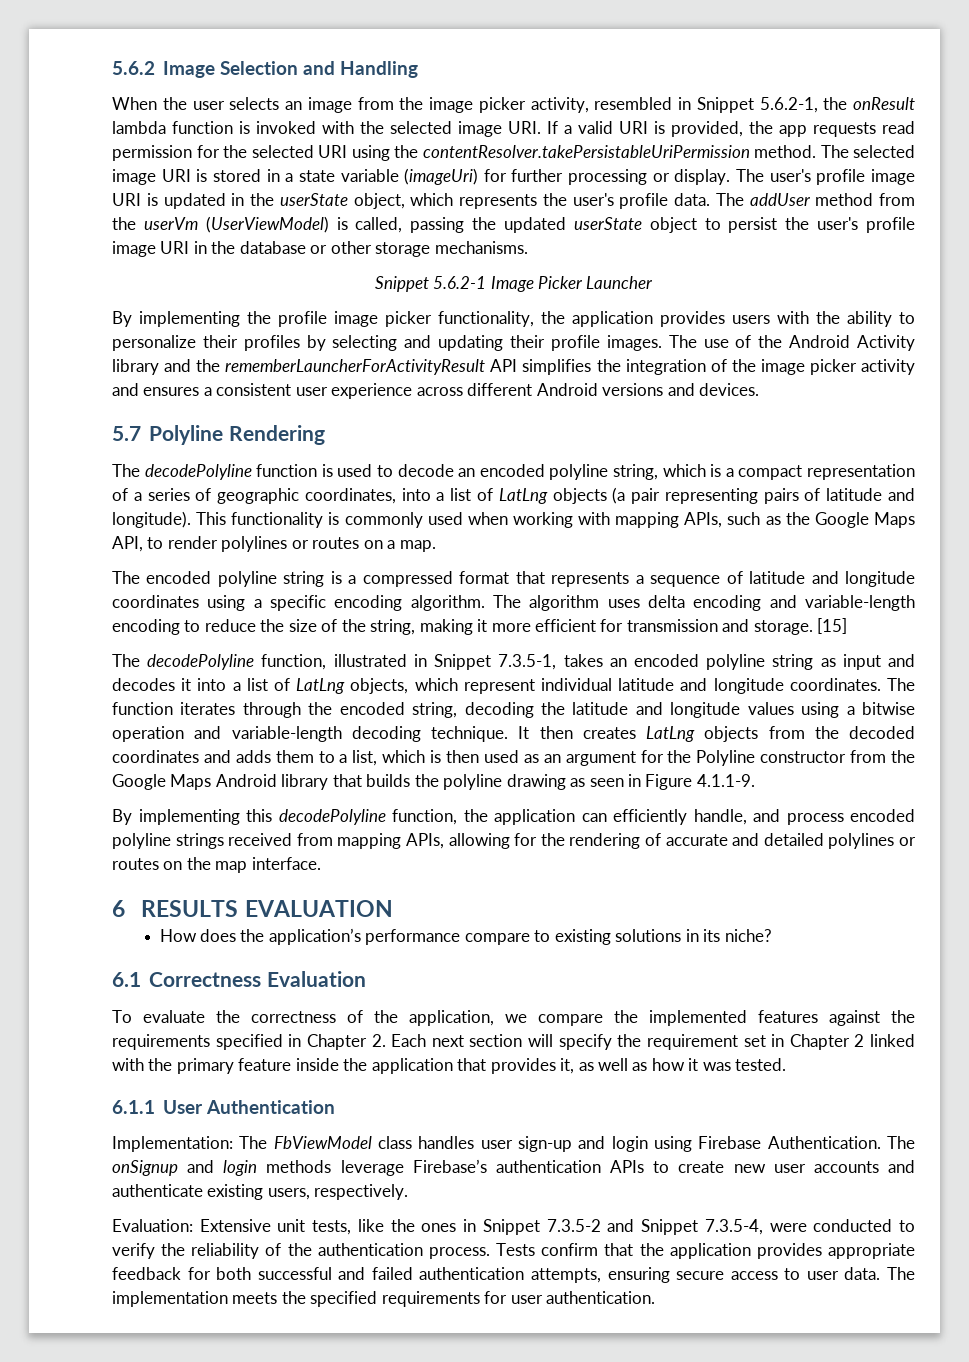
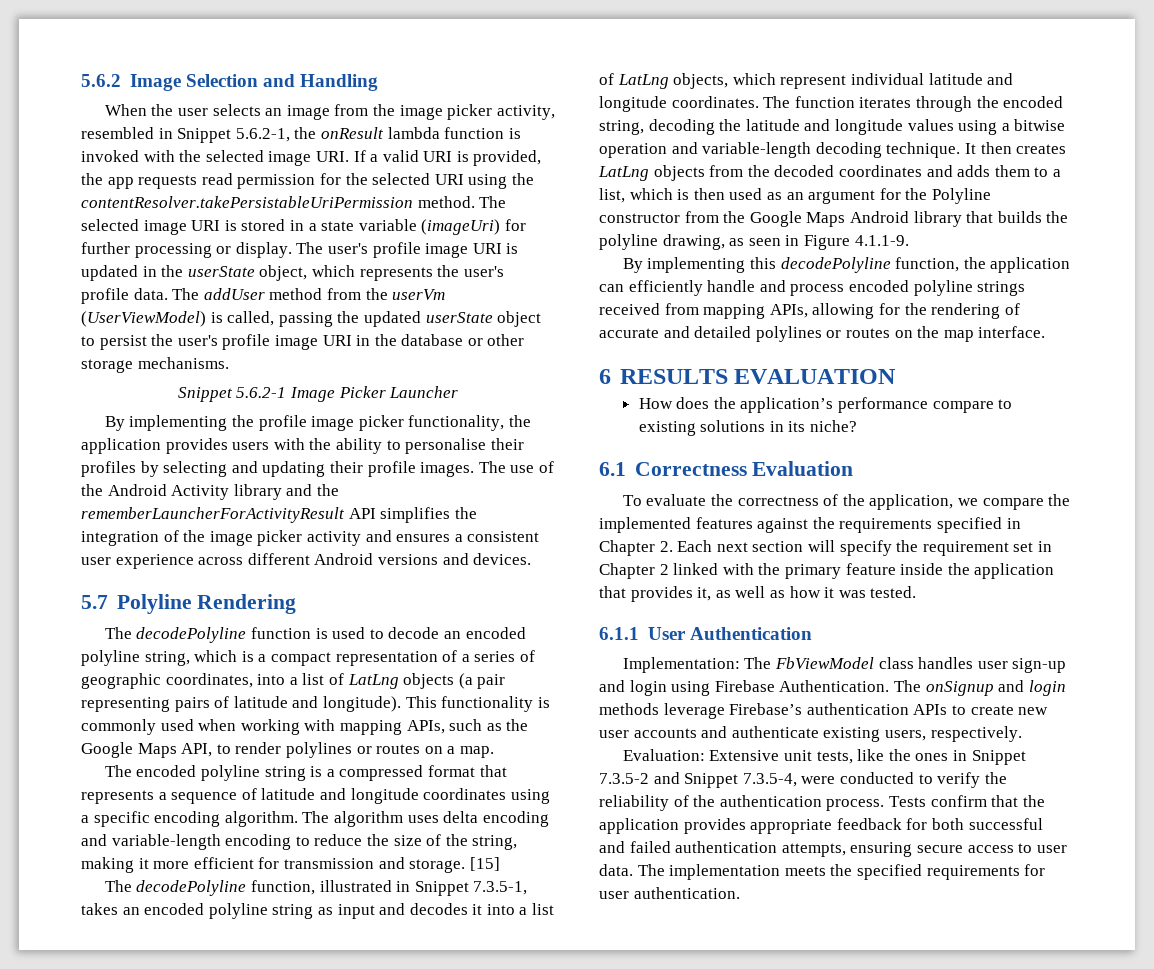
[112,335,196,351] personalize -> [405,438,487,454] personalise
[506,774,566,790] drawing -> [662,234,725,250] drawing,
[693,809,747,825] handle, -> [707,280,756,292] handle

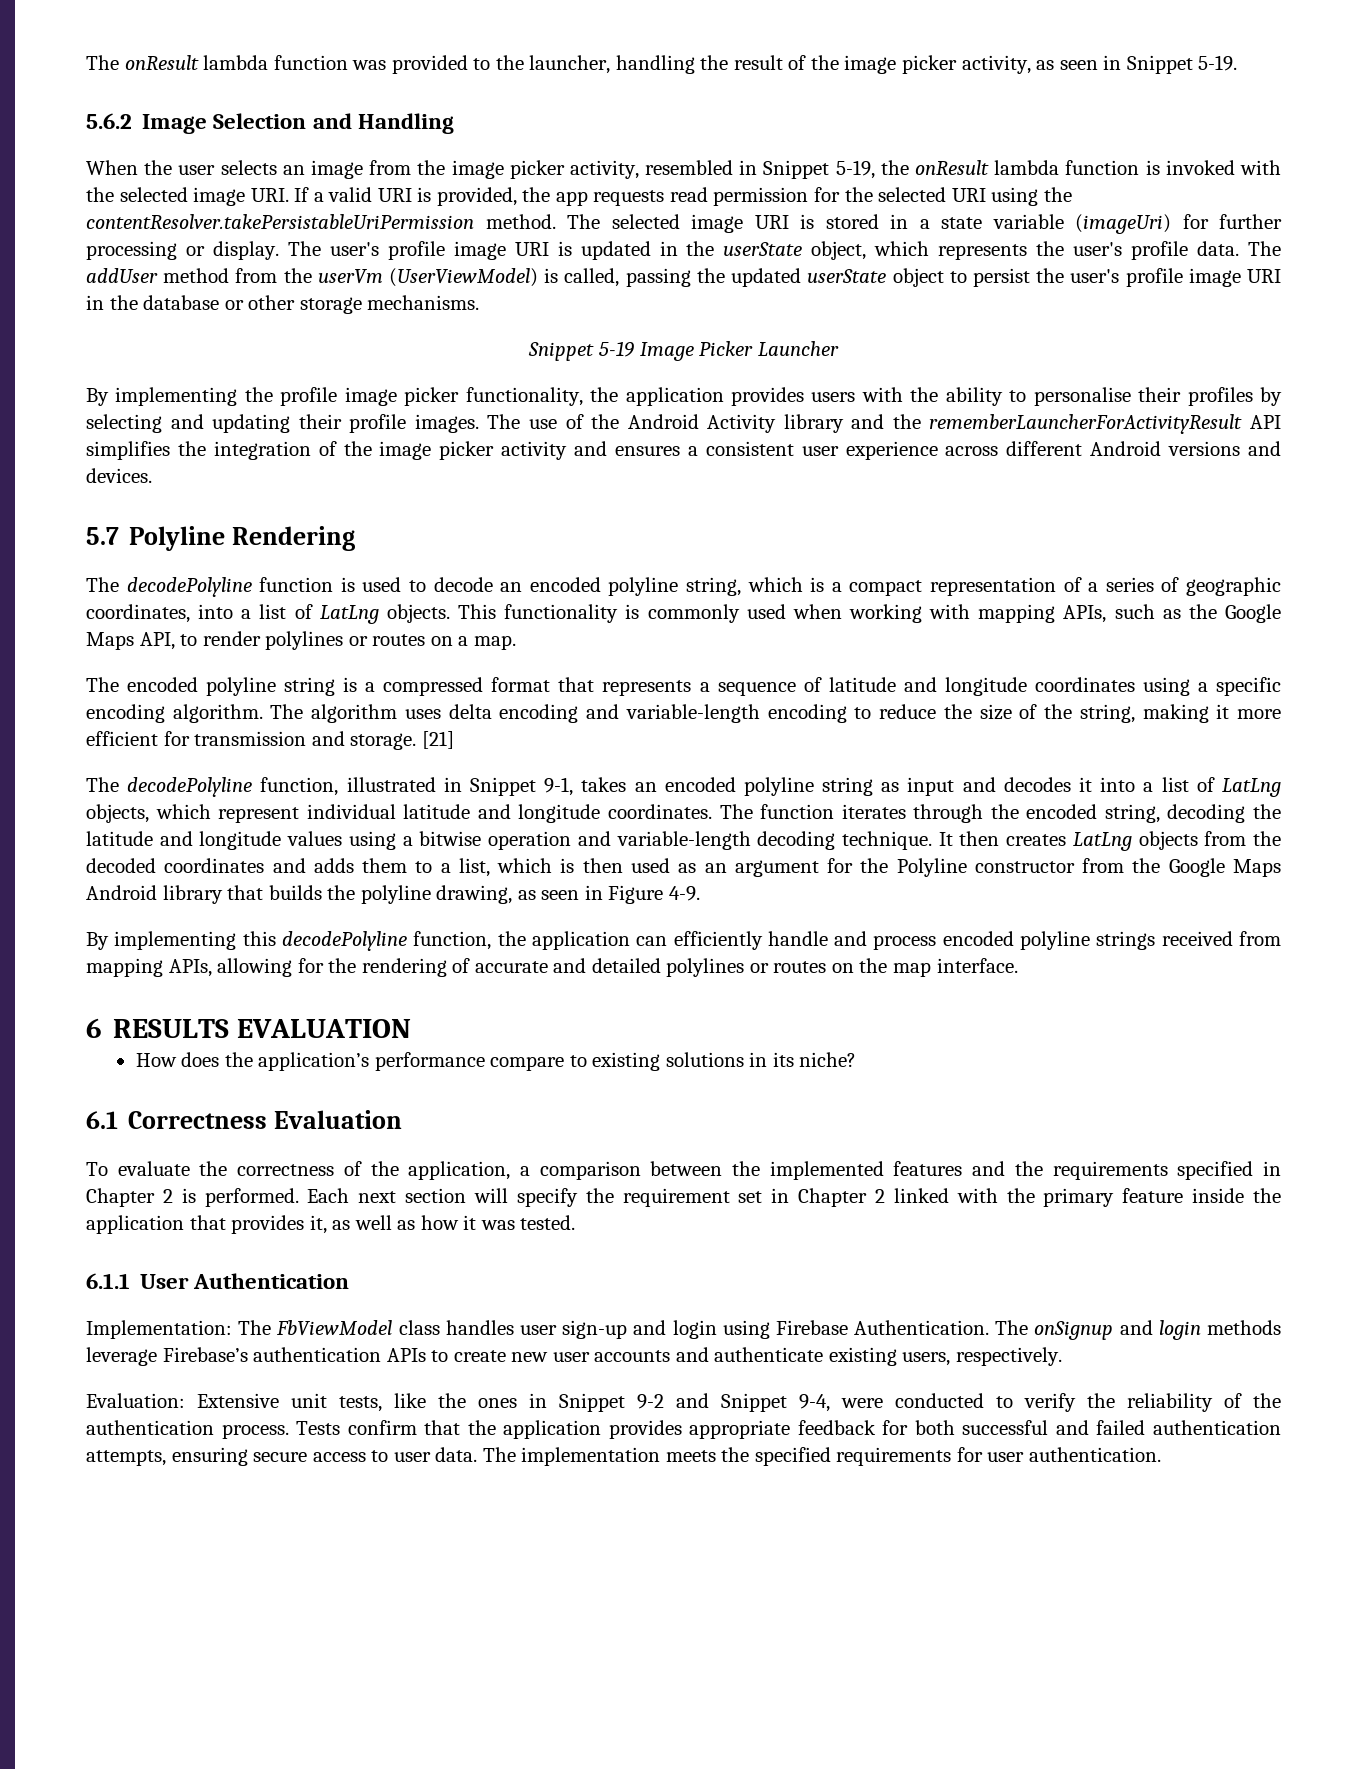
(81, 80) none -> [86,55,1238,74] The onResult lambda function was provided to the launcher, handling the result of the image picker activity, as seen in Snippet 5-19. //
[235,128,290,142] 5.6.2-1, -> [835,160,875,179] 5-19,
[236,387,287,398] 5.6.2-1 -> [598,341,634,357] 5-19
[403,673,506,689] [81,696,401,712] objects (a pair representing pairs of latitude and longitude). -> [386,604,450,623] objects.
[469,857,500,871] [15] -> [421,731,454,749] [21]
[473,881,528,895] 7.3.5-1, -> [544,777,574,796] 9-1,
[854,235,909,246] 4.1.1-9. -> [668,886,700,901] 4-9.
[957,498,1044,510] we compare -> [519,1161,723,1180] a comparison between
[757,518,809,533] against -> [972,1161,1006,1176] and
[659,541,673,552] 2. -> [162,1188,299,1207] 2 is performed.
[599,773,649,784] 7.3.5-2 -> [637,1394,664,1409] 9-2
[742,773,797,787] 7.3.5-4, -> [799,1394,830,1412] 9-4,

